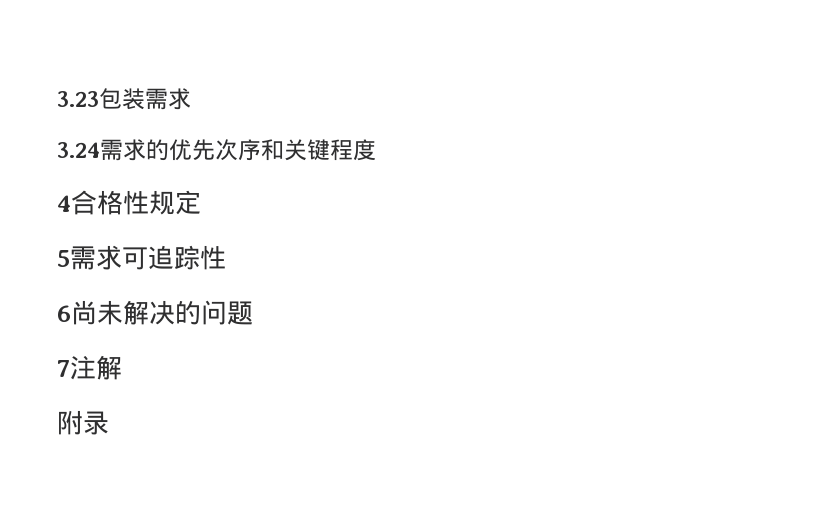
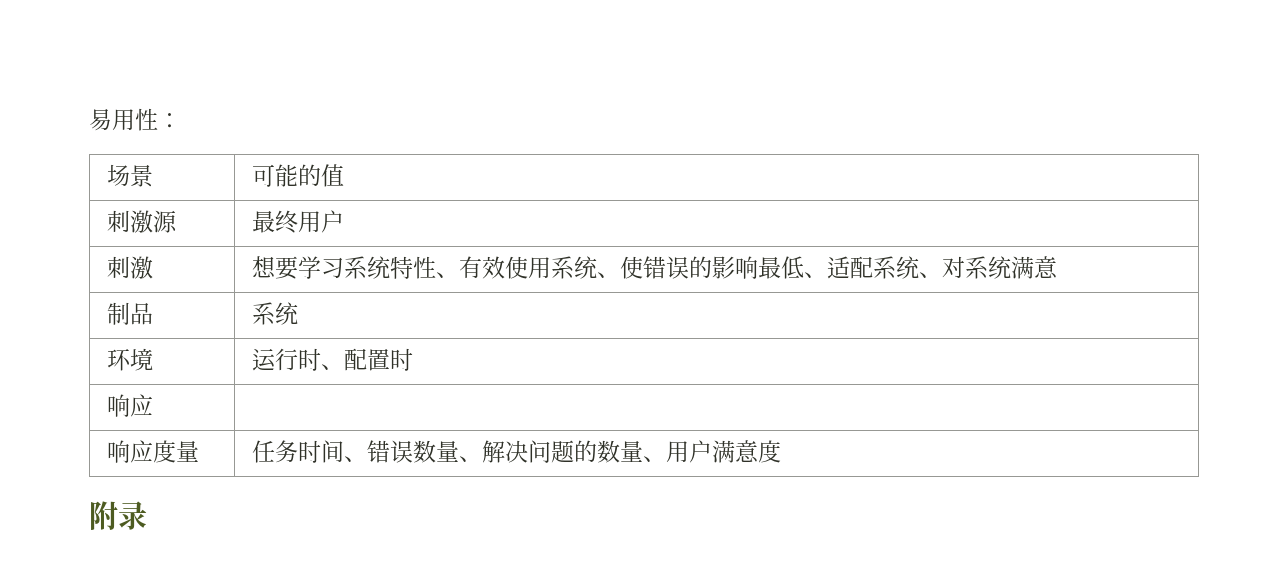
[57,88,191,110] [57,139,376,161] [57,190,201,215] [57,245,226,270] [57,300,253,325] [57,355,122,380] 3.23包装需求 // 3.24需求的优先次序和关键程度 // 4合格性规定 // 5需求可追踪性 // 6尚未解决的问题 // 7注解 -> [89,108,181,131] [106,164,153,187] [251,164,344,187] [106,210,177,233] [251,210,344,234] [106,256,153,279] [251,256,1058,280] [106,302,153,325] [251,302,298,325] [106,348,153,371] [251,348,413,371] [106,394,153,417] [106,440,199,463] [251,440,781,463] 易用性： // 场景 | 可能的值 // 刺激源 | 最终用户 // 刺激 | 想要学习系统特性、有效使用系统、使错误的影响最低、适配系统、对系统满意 // 制品 | 系统 // 环境 | 运行时、配置时 // 响应 | // 响应度量 | 任务时间、错误数量、解决问题的数量、用户满意度

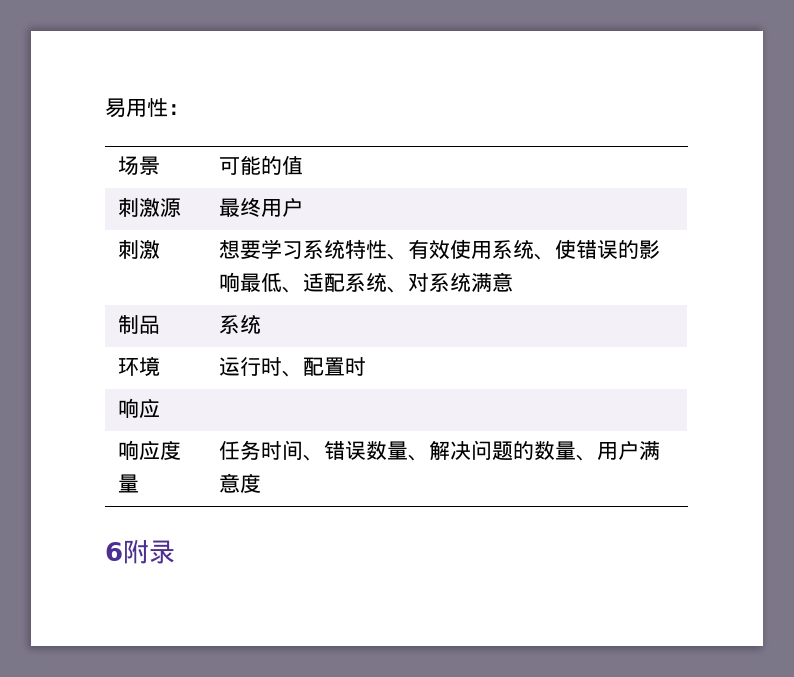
(781, 451) none -> [105,542,123,561] 6

